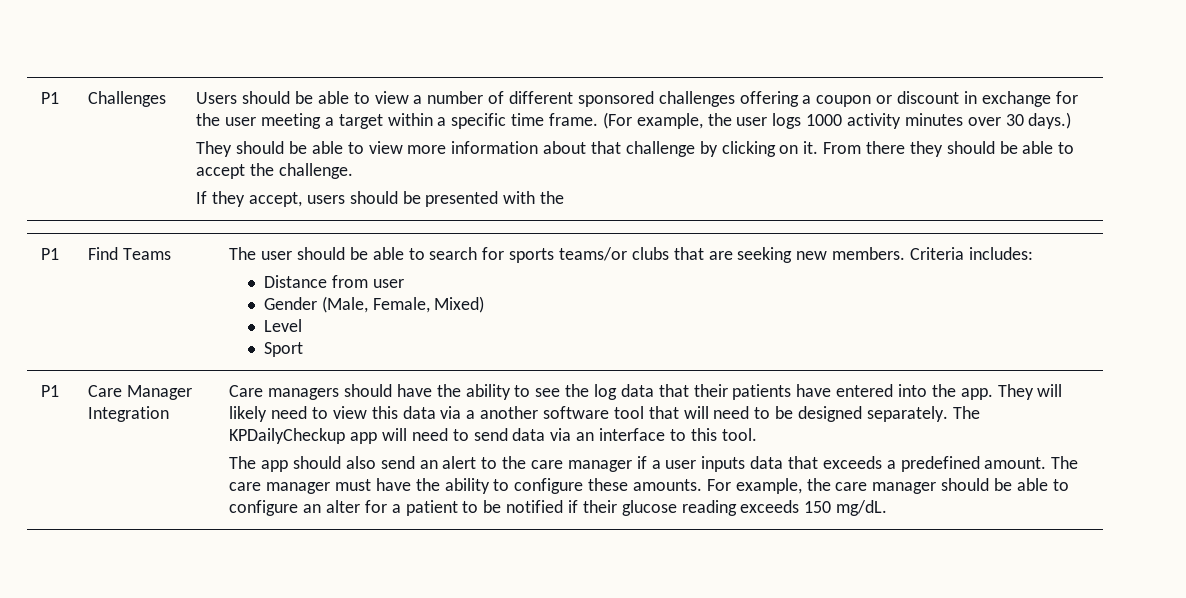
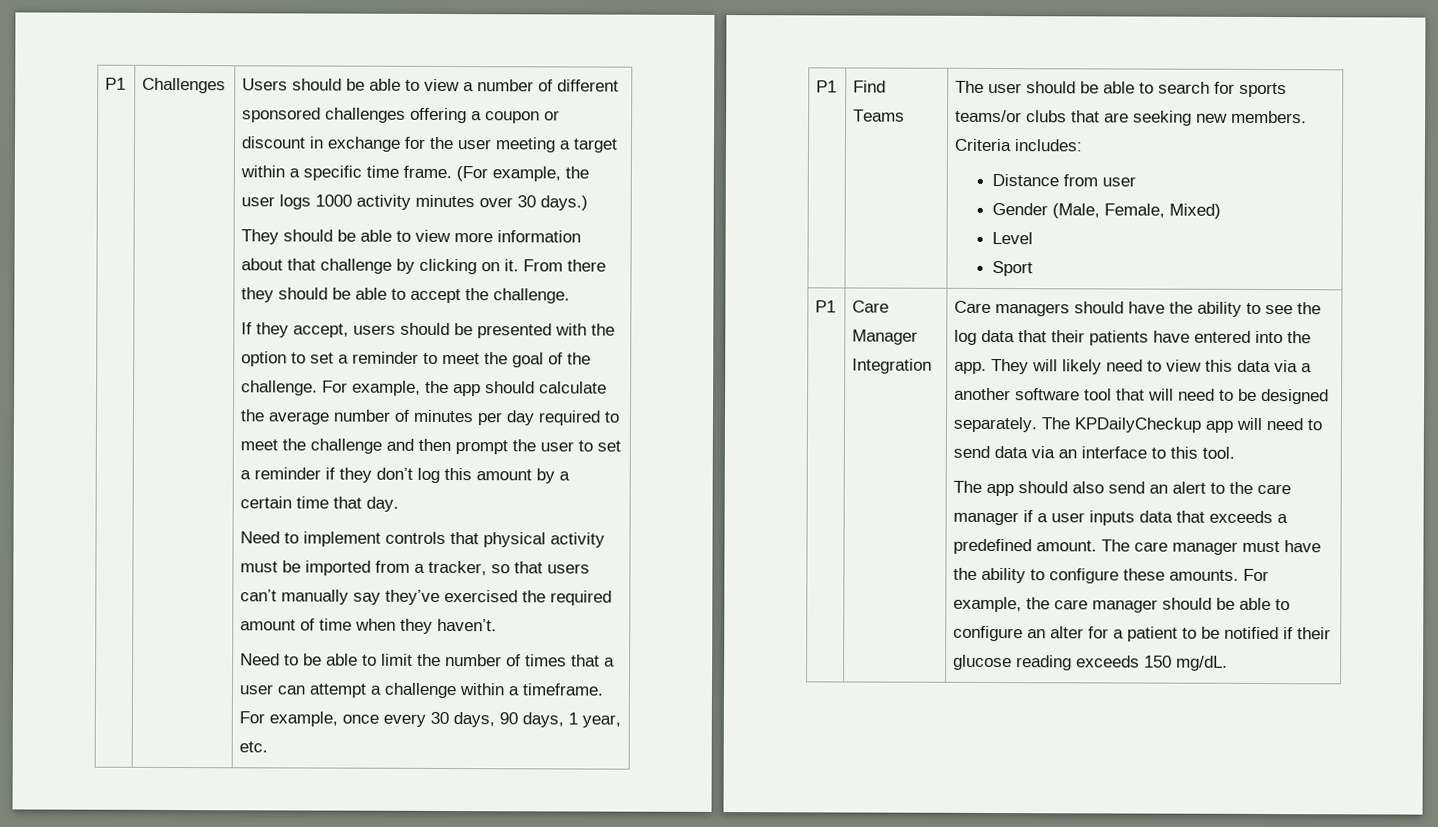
(565, 197) none -> [241,351,592,368] [241,380,608,397] [240,409,621,426] [240,438,622,455] [240,467,571,484] [240,496,400,512] [240,531,606,548] [240,560,591,576] [240,589,613,606] [240,618,498,634] [240,653,616,667] [239,682,605,699] [239,711,622,728] [239,741,269,753] option to set a reminder to meet the goal of the challenge. For example, the app should calculate the average number of minutes per day required to meet the challenge and then prompt the user to set a reminder if they don’t log this amount by a certain time that day. // Need to implement controls that physical activity must be imported from a tracker, so that users can’t manually say they’ve exercised the required amount of time when they haven’t. // Need to be able to limit the number of times that a user can attempt a challenge within a timeframe. For example, once every 30 days, 90 days, 1 year, etc.

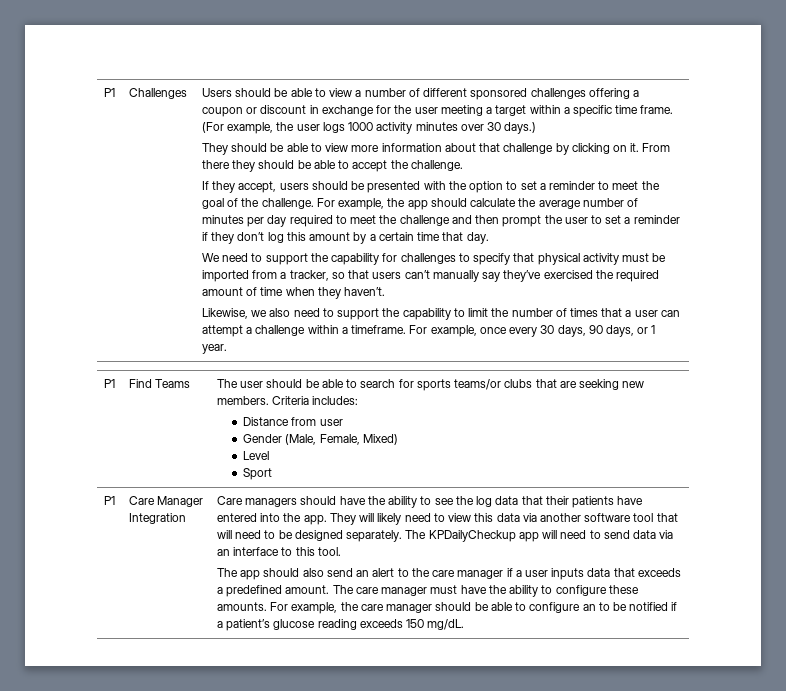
[240,531,447,547] Need to implement controls -> [201,253,511,265] We need to support the capability for challenges to specify
[240,653,359,666] Need to be able -> [201,308,451,320] Likewise, we also need to support the capability
[568,712,622,728] [239,741,269,753] 1 year, etc. -> [637,325,656,334] [201,344,227,354] or 1 year.
[1301,363,1313,373] a -> (537, 517) none
[1050,626,1179,642] alter for a patient -> (596, 607) none
[1297,627,1332,640] their -> [216,619,271,631] a patient’s

